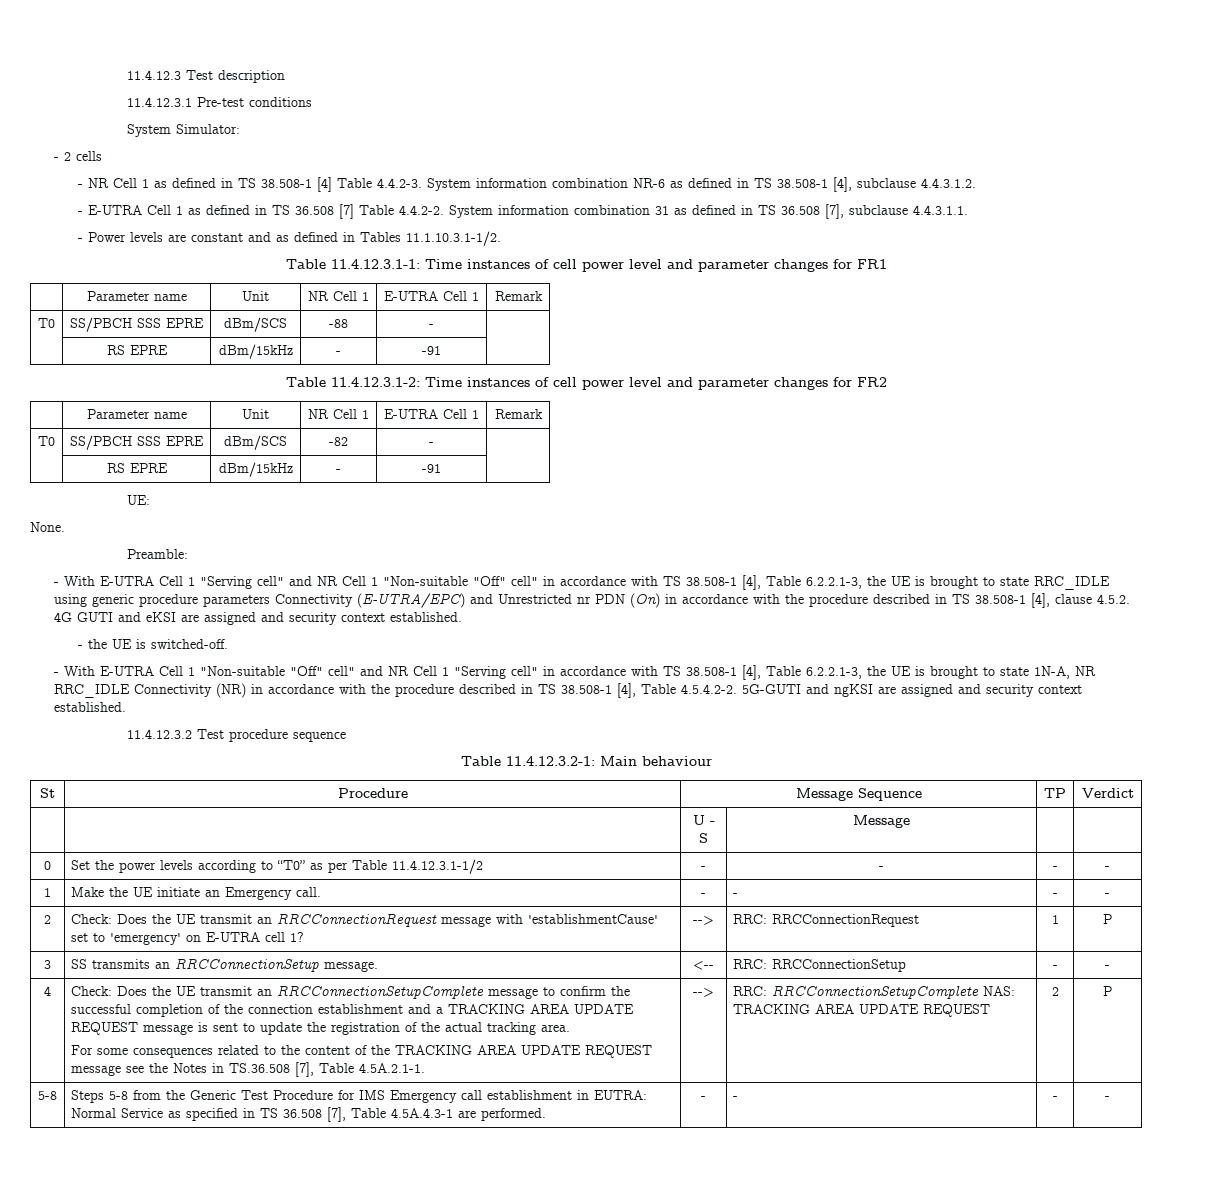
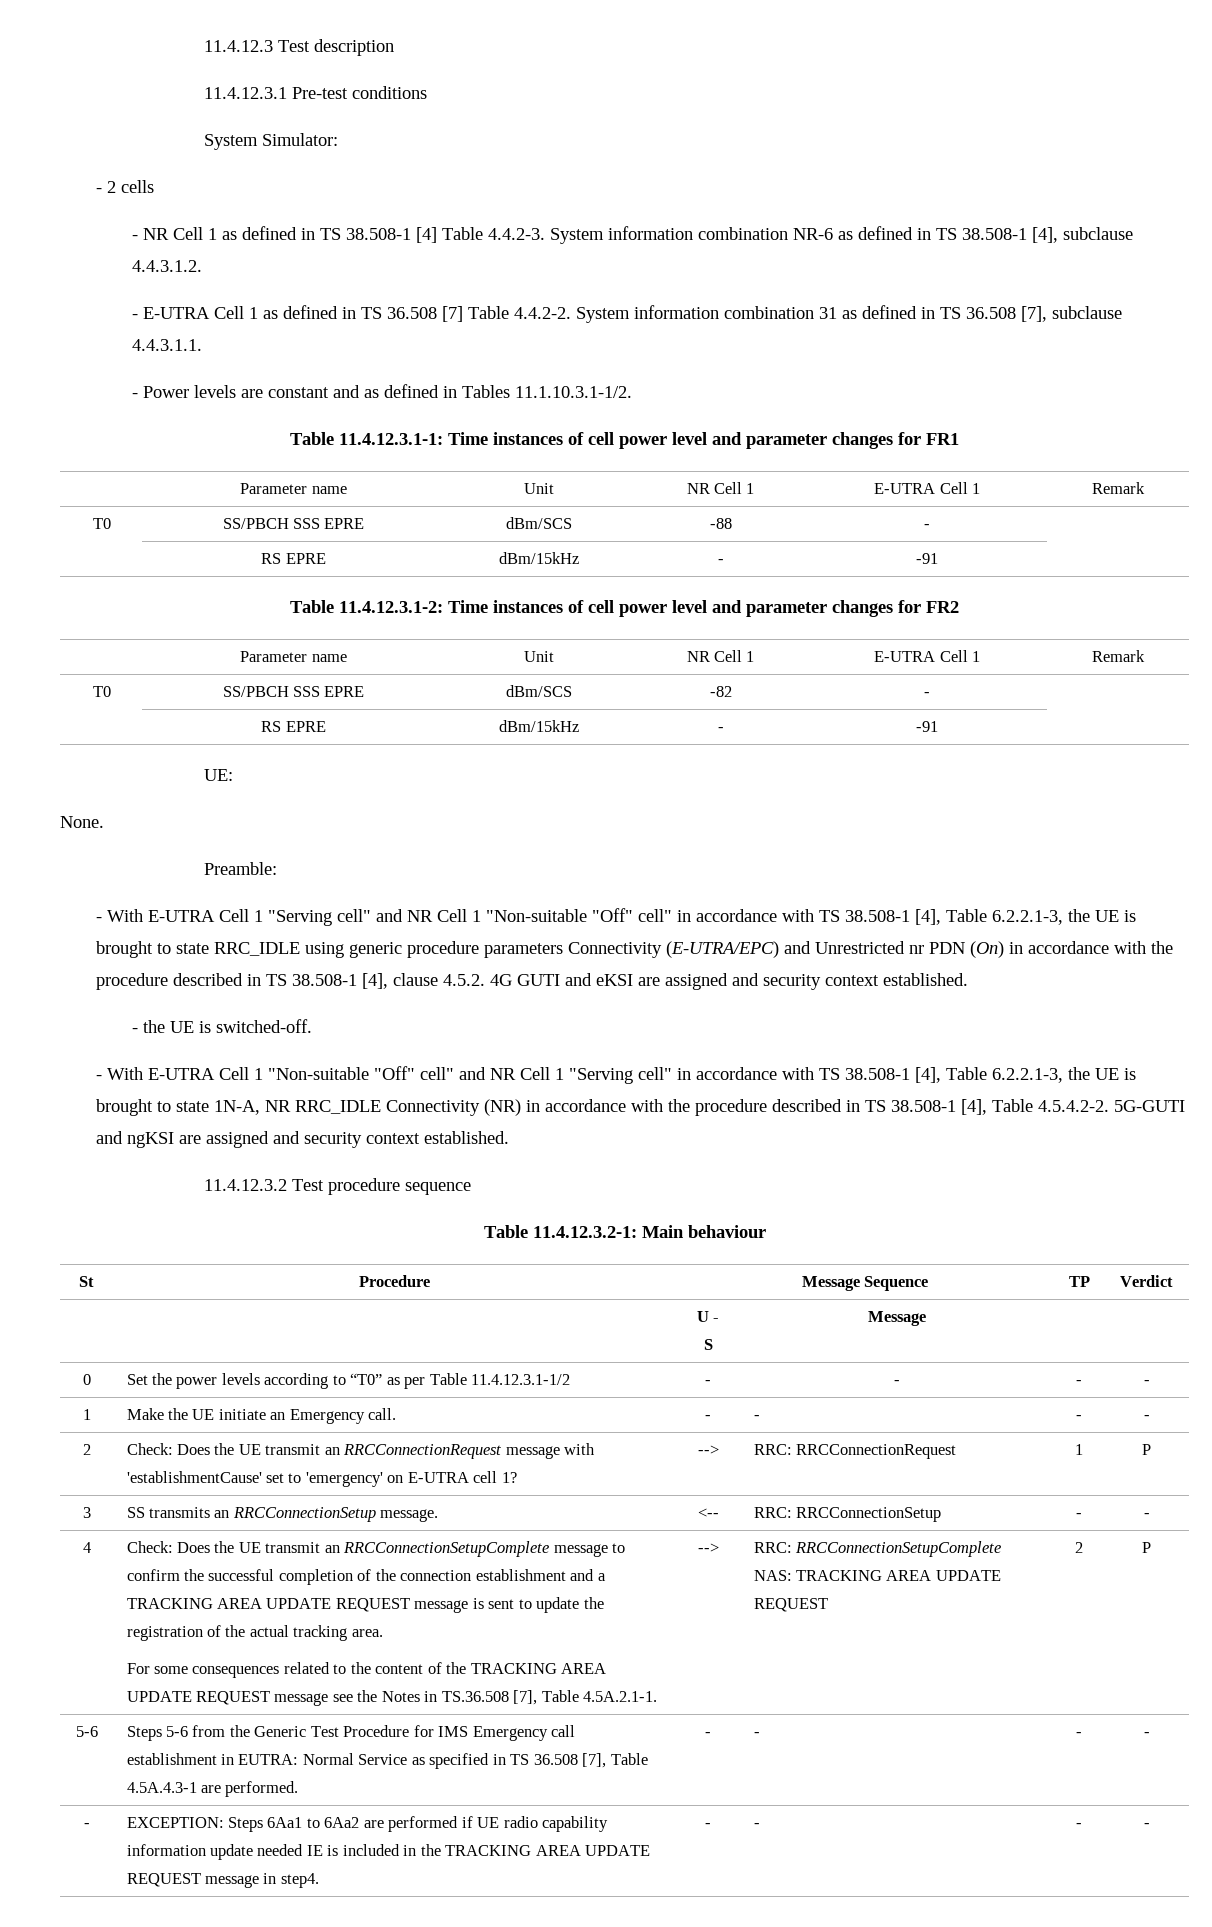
[38,1091,57,1100] [71,1090,129,1103] 5-8 | Steps 5-8 -> [75,1726,98,1737] [126,1726,189,1741] 5-6 | Steps 5-6
(1110, 1098) none -> [83,1823,90,1828] [126,1816,609,1832] [126,1844,651,1860] [126,1873,319,1888] [705,1823,711,1828] [753,1823,760,1828] [1076,1823,1082,1828] [1143,1823,1150,1828] // - | EXCEPTION: Steps 6Aa1 to 6Aa2 are performed if UE radio capability information update needed IE is included in the TRACKING AREA UPDATE REQUEST message in step4. | - | - | - | -

